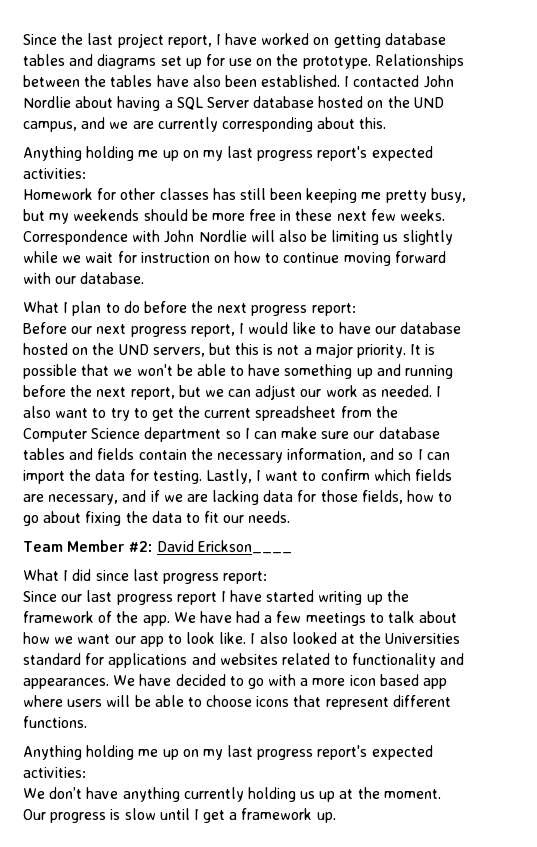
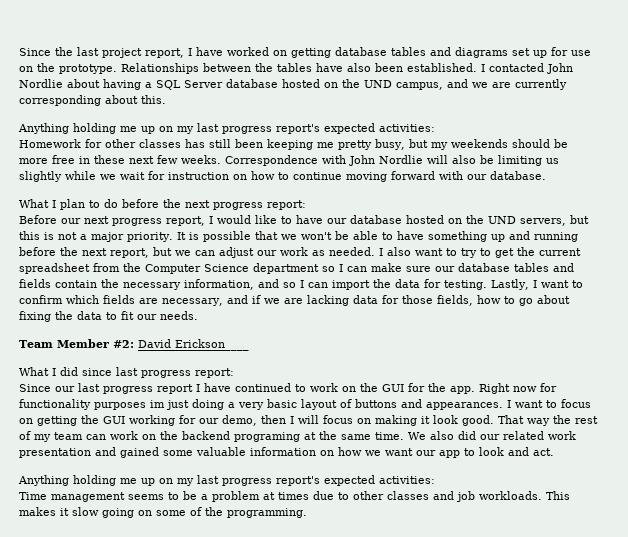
[266,590,409,605] [23,611,458,626] started writing up the framework of the app. We have had a few meetings to talk about -> [235,383,557,394] [19,399,591,410] [19,415,598,426] [19,431,576,442] [19,447,334,458] continued to work on the GUI for the app. Right now for functionality purposes im just doing a very basic layout of buttons and appearances. I want to focus on getting the GUI working for our demo, then I will focus on making it look good. That way the rest of my team can work on the backend programing at the same time. We also did our related work presentation and gained some valuable information on
[219,632,461,644] [23,653,465,668] [23,674,448,689] [23,695,451,710] [23,716,87,728] like. I also looked at the Universities standard for applications and websites related to functionality and appearances. We have decided to go with a more icon based app where users will be able to choose icons that represent different functions. -> [508,447,554,456] and act.
[23,787,441,802] [23,808,336,823] We don’t have anything currently holding us up at the moment. Our progress is slow until I get a framework up. -> [19,491,570,502] [19,507,307,518] Time management seems to be a problem at times due to other classes and job workloads. This makes it slow going on some of the programming.

